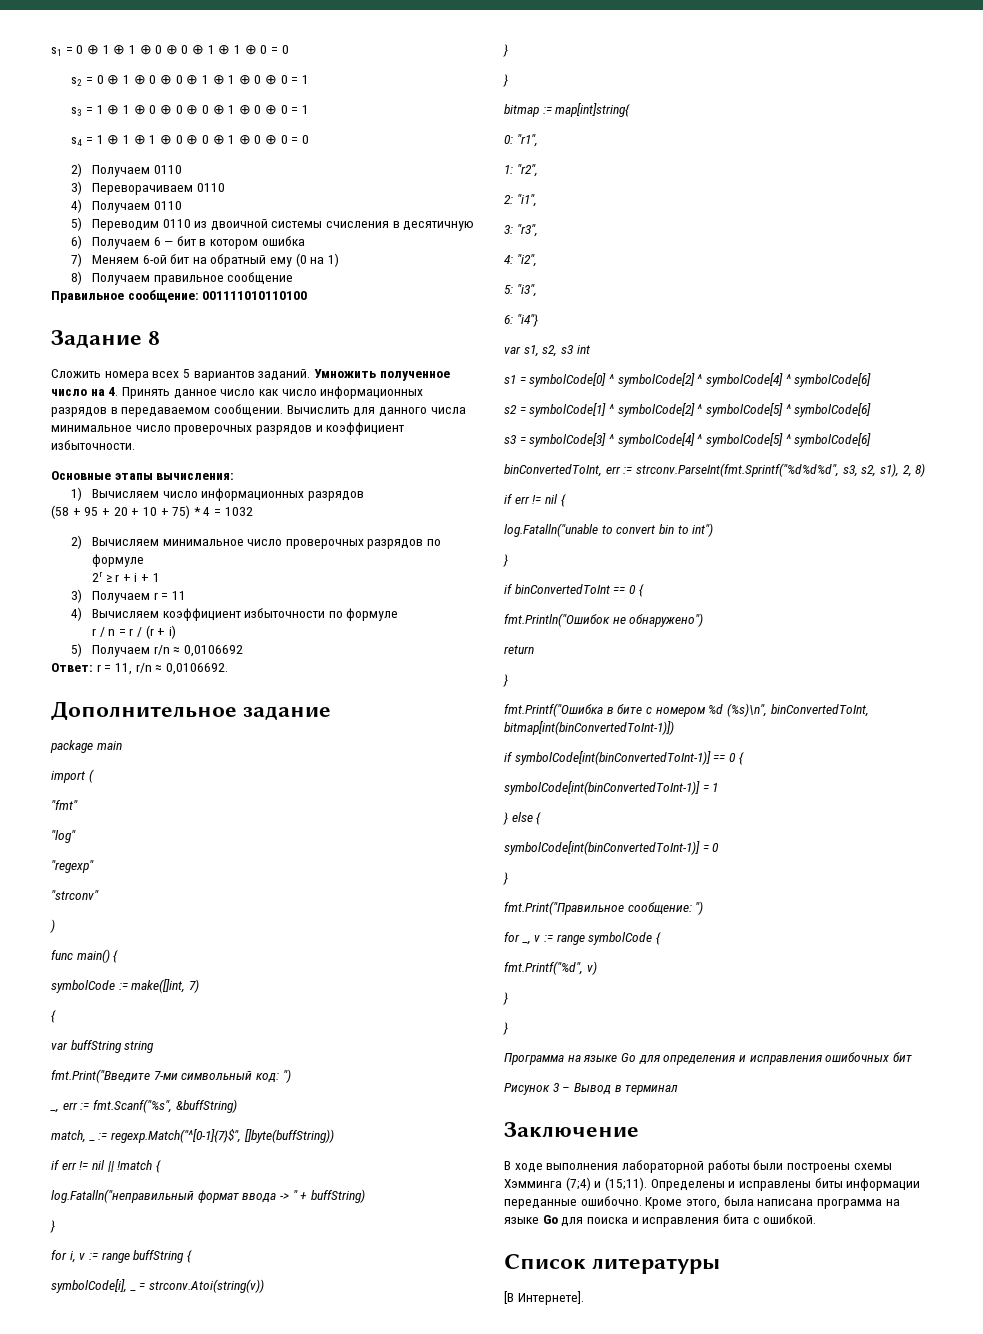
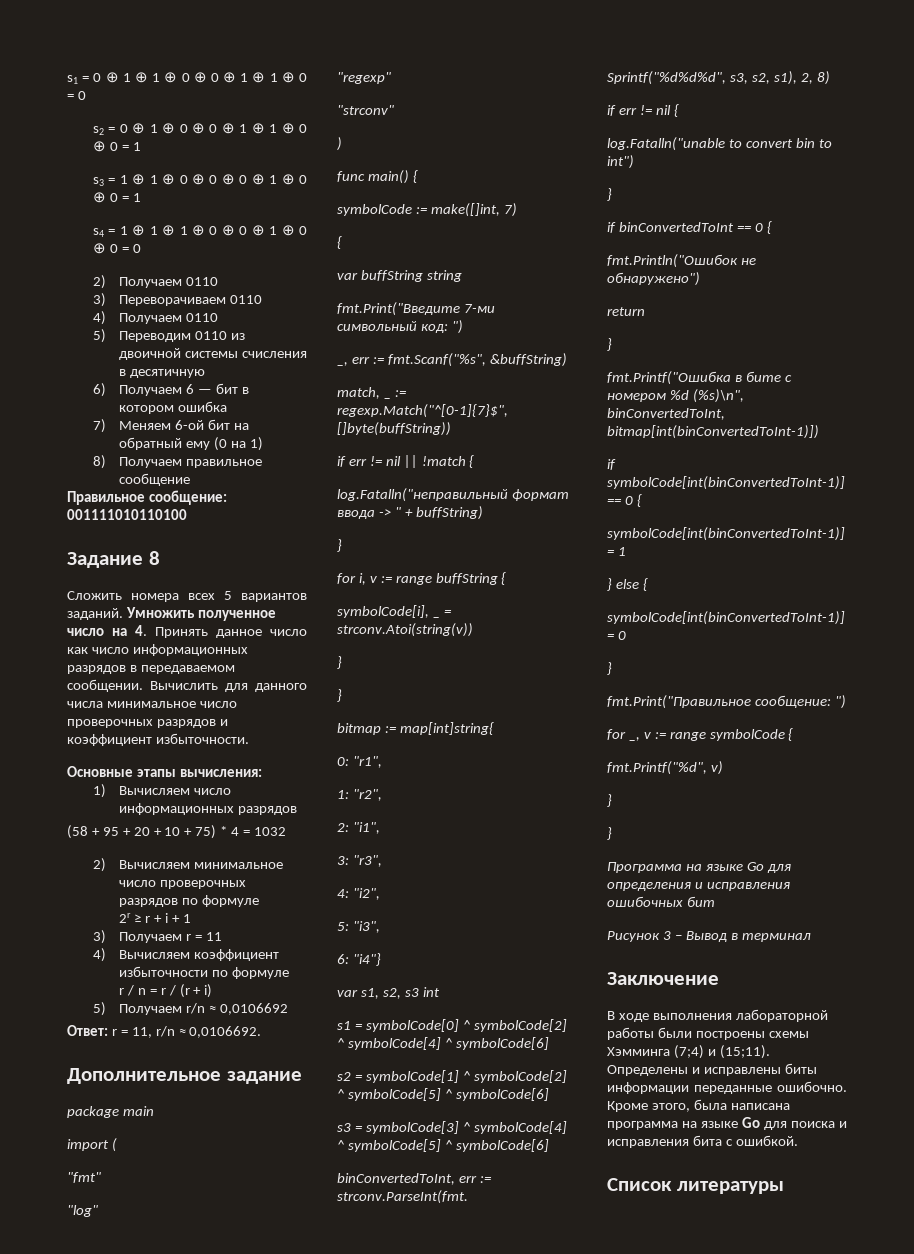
[504,1291,584,1305] // [В Интернете]. -> (784, 1187) none

